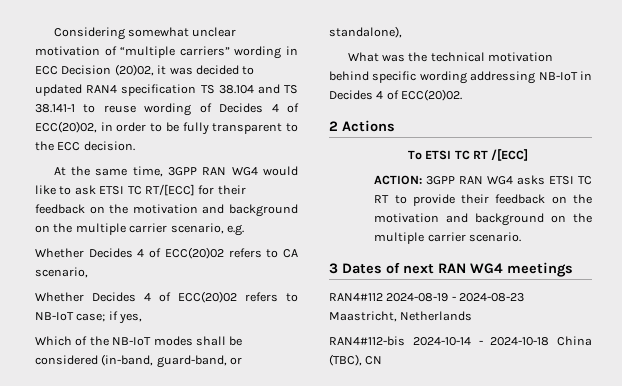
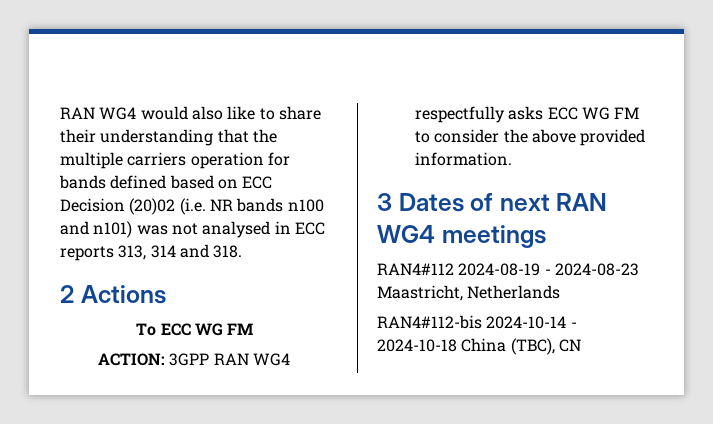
[53,27,237,40] [35,46,298,59] [35,64,255,76] [35,84,298,96] [35,103,299,116] [35,121,298,135] [35,141,135,151] [53,166,198,177] Considering somewhat unclear motivation of “multiple carriers” wording in ECC Decision (20)02, it was decided to updated RAN4 specification TS 38.104 and TS 38.141-1 to reuse wording of Decides 4 of ECC(20)02, in order to be fully transparent to the ECC decision. // At the same time, 3GPP -> (60, 113) none
(298, 171) none -> [191,106,223,120] also
[74,184,246,196] [35,204,298,217] [35,223,244,236] [35,247,298,259] [35,267,88,278] [35,291,298,303] [35,311,143,324] [35,336,243,346] [35,354,243,368] [329,26,402,38] [347,52,554,62] [329,71,592,84] [329,89,463,101] ask ETSI TC RT/[ECC] for their feedback on the motivation and background on the multiple carrier scenario, e.g. // Whether Decides 4 of ECC(20)02 refers to CA scenario, // Whether Decides 4 of ECC(20)02 refers to NB-IoT case; if yes, // Which of the NB-IoT modes shall be considered (in-band, guard-band, or standalone), // What was the technical motivation behind specific wording addressing NB-IoT in Decides 4 of ECC(20)02. -> [278,106,321,120] [60,129,277,146] [60,152,290,169] [59,175,273,189] [60,198,324,215] [60,221,325,238] [60,244,243,261] share their understanding that the multiple carriers operation for bands defined based on ECC Decision (20)02 (i.e. NR bands n100 and n101) was not analysed in ECC reports 313, 314 and 318.
[425,149,529,161] ETSI TC RT /[ECC] -> [160,323,254,336] ECC WG FM
[517,175,592,185] [374,194,592,206] [374,213,592,226] [374,232,522,244] asks ETSI TC RT to provide their feedback on the motivation and background on the multiple carrier scenario. -> [415,106,640,123] [415,129,646,146] [415,152,513,166] respectfully asks ECC WG FM to consider the above provided information.

